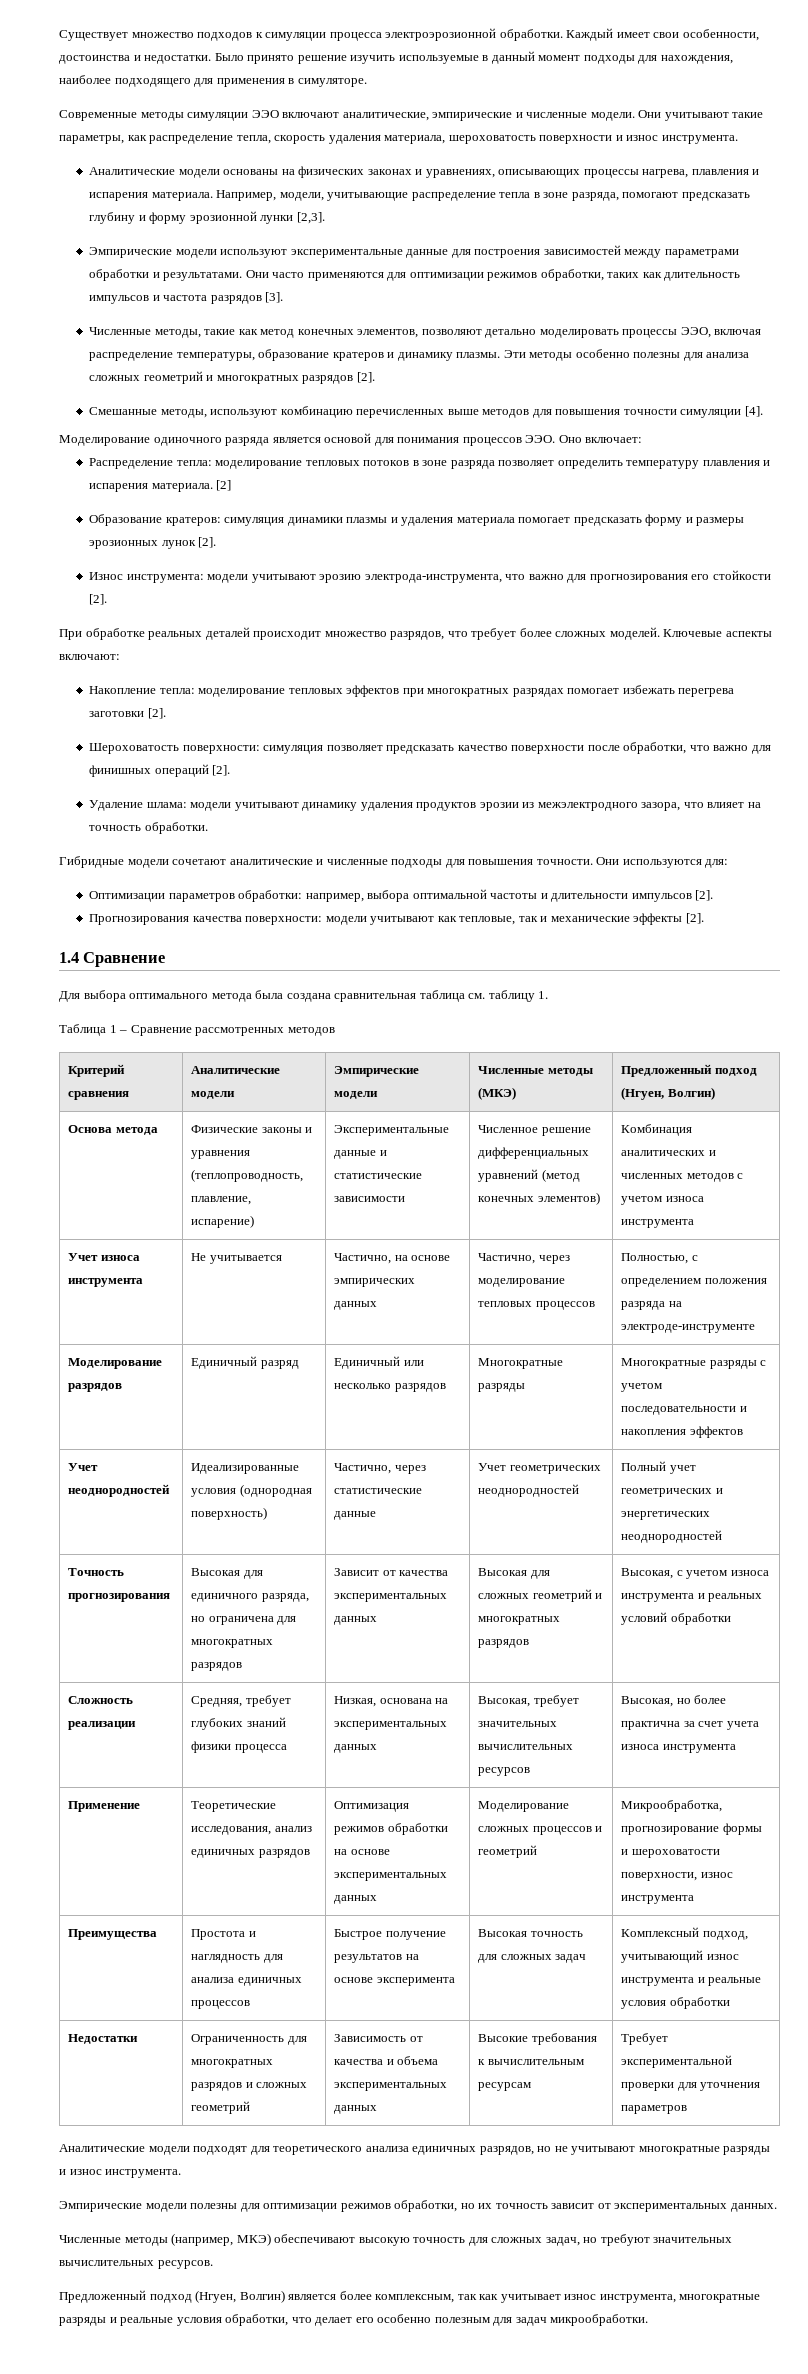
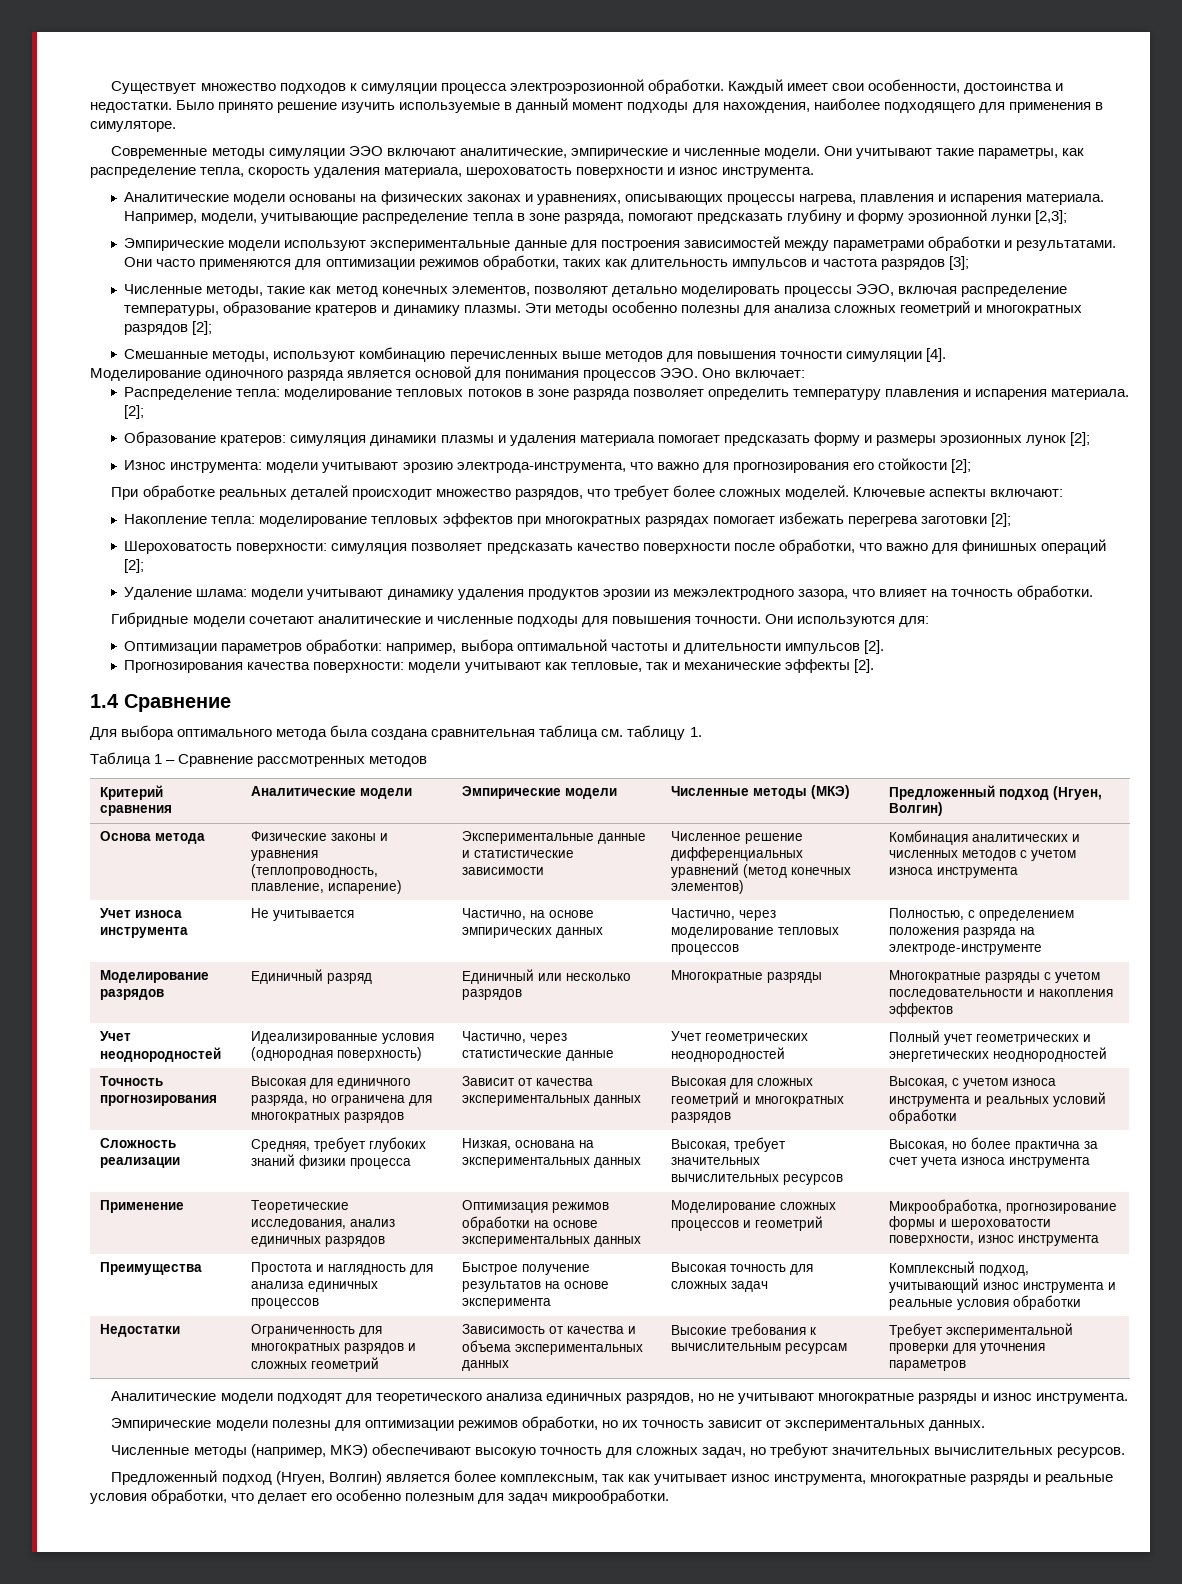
[296,212,325,224] [2,3]. -> [1035,210,1068,224] [2,3];
[265,292,284,303] [3]. -> [949,256,970,270] [3];
[356,372,375,383] [2]. -> [192,321,213,335] [2];
[216,480,232,491] [2] -> [124,405,145,419] [2];
[198,537,217,548] [2]. -> [1070,432,1091,446] [2];
[89,594,108,605] [2]. -> [950,459,971,473] [2];
[147,708,166,719] [2]. -> [990,513,1011,527] [2];
[212,765,231,776] [2]. -> [124,559,145,573] [2];

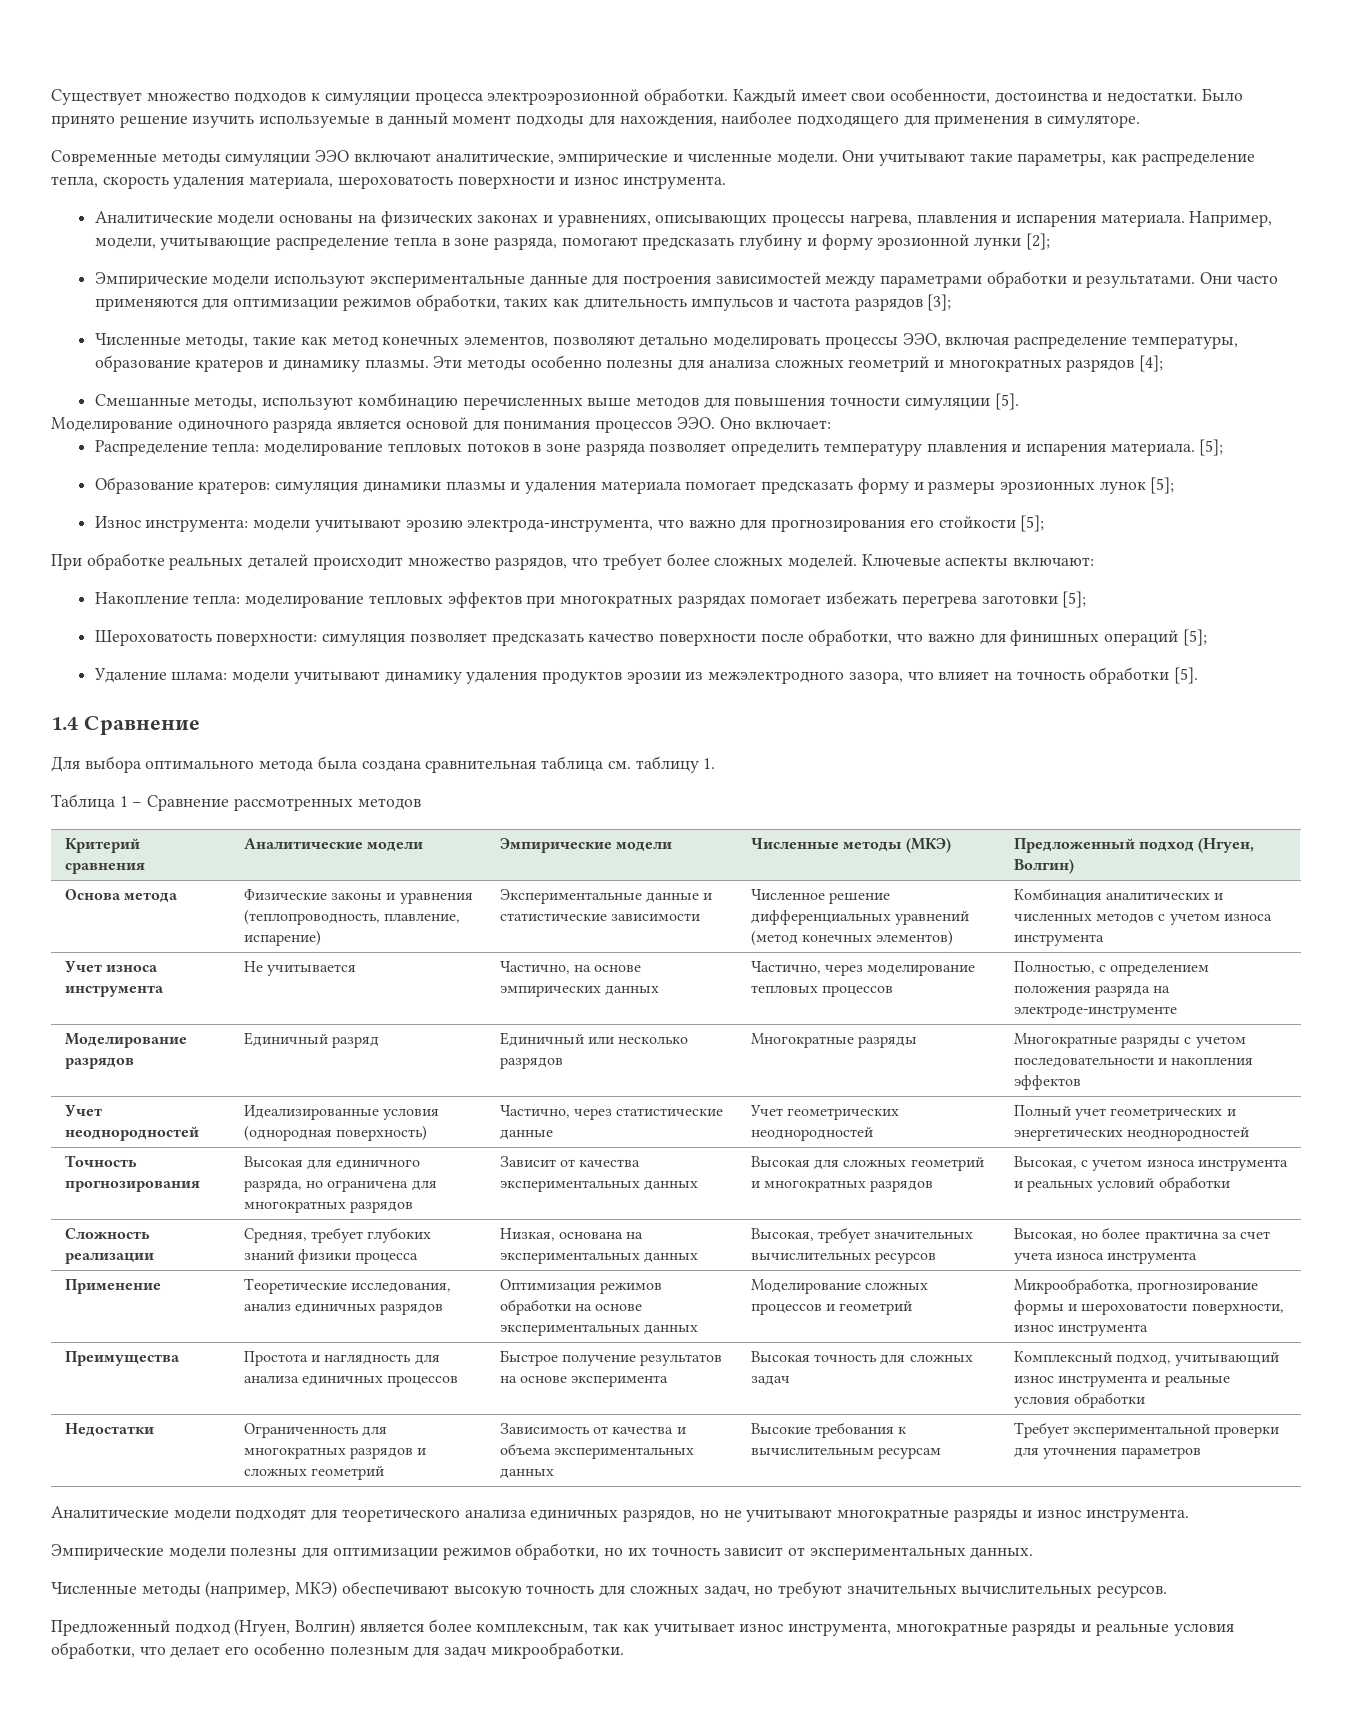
[1035,210,1068,224] [2,3]; -> [1025,233,1050,250] [2];
[192,321,213,335] [2]; -> [1139,355,1164,372] [4];
[925,348,946,362] [4]. -> [994,393,1019,410] [5].
[124,405,145,419] [2]; -> [1199,439,1224,456] [5];
[1070,432,1091,446] [2]; -> [1150,477,1175,494] [5];
[950,459,971,473] [2]; -> [1020,515,1045,532] [5];
[990,513,1011,527] [2]; -> [1062,591,1087,608] [5];
[124,559,145,573] [2]; -> [1182,629,1207,646] [5];
[1017,585,1094,600] [111,612,930,627] [124,639,884,654] [124,659,874,673] обработки. // Гибридные модели сочетают аналитические и численные подходы для повышения точности. Они используются для: // Оптимизации параметров обработки: например, выбора оптимальной частоты и длительности импульсов [2]. // Прогнозирования качества поверхности: модели учитывают как тепловые, так и механические эффекты [2]. -> [1089,667,1199,684] обработки [5].

